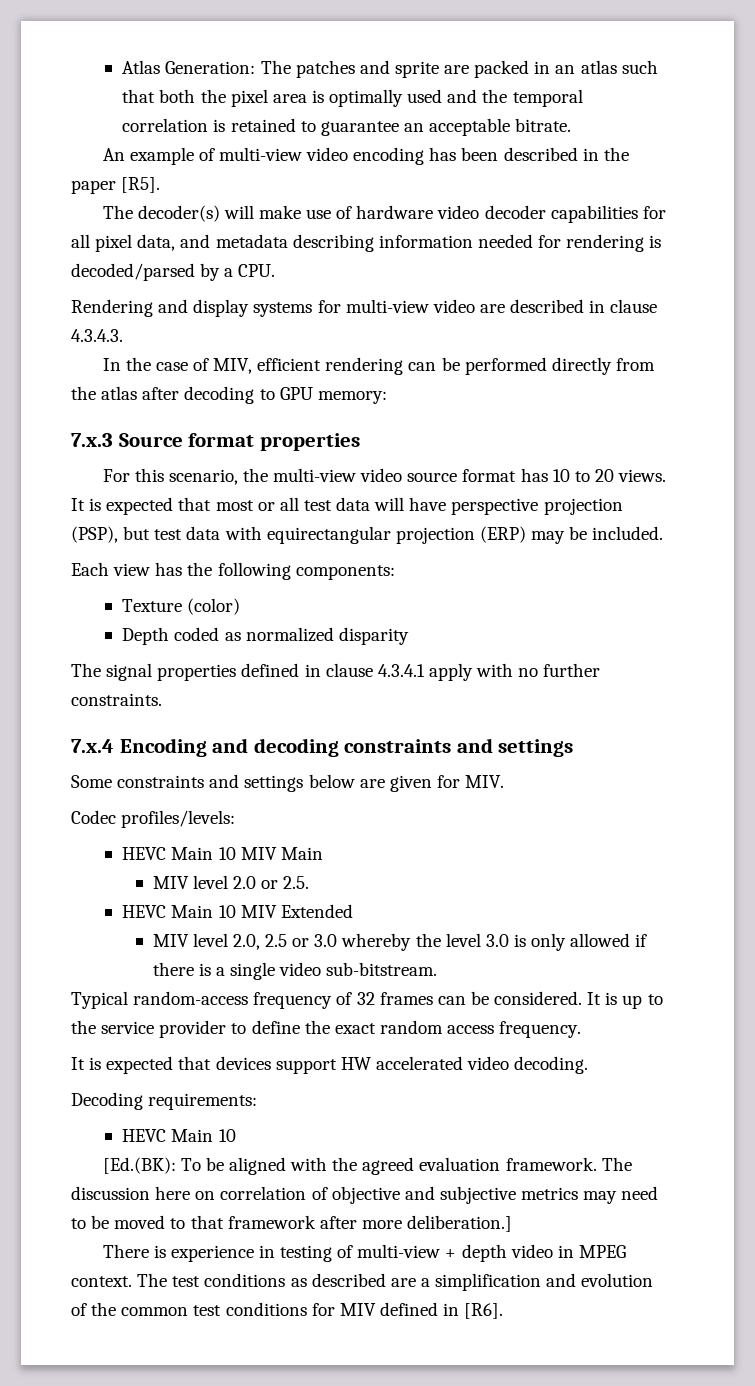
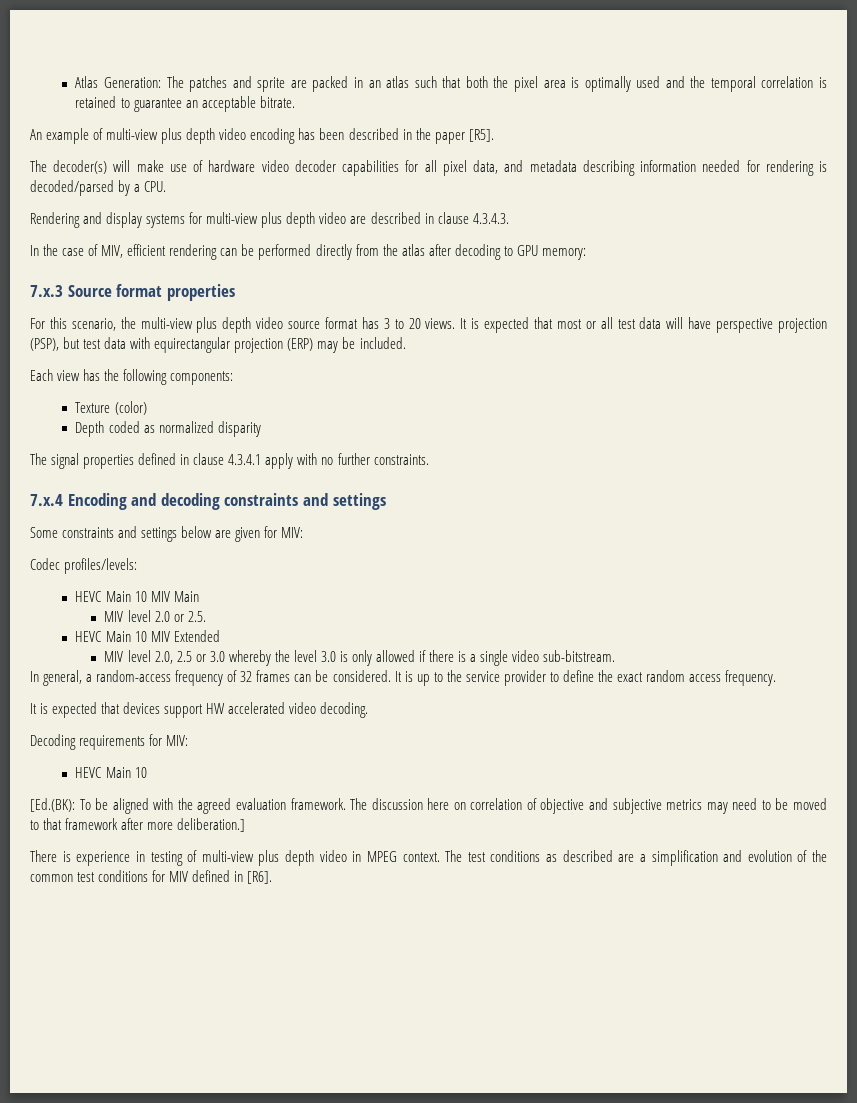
(302, 154) none -> [161,128,216,144] plus depth
(429, 306) none -> [261,212,316,228] plus depth
(357, 475) none -> [196,317,252,333] plus depth
[552,469,570,482] 10 -> [383,318,390,329] 3
[465,775,505,788] MIV. -> [281,527,304,538] MIV:
[71,991,128,1009] Typical -> [30,670,93,686] In general, a
[148,1093,258,1110] requirements: -> [79,734,189,750] requirements for MIV:
[445,1249,457,1258] + -> [258,850,280,866] plus

